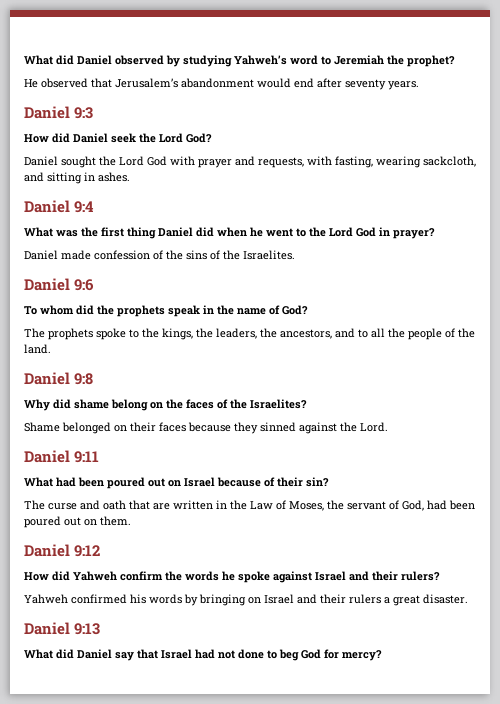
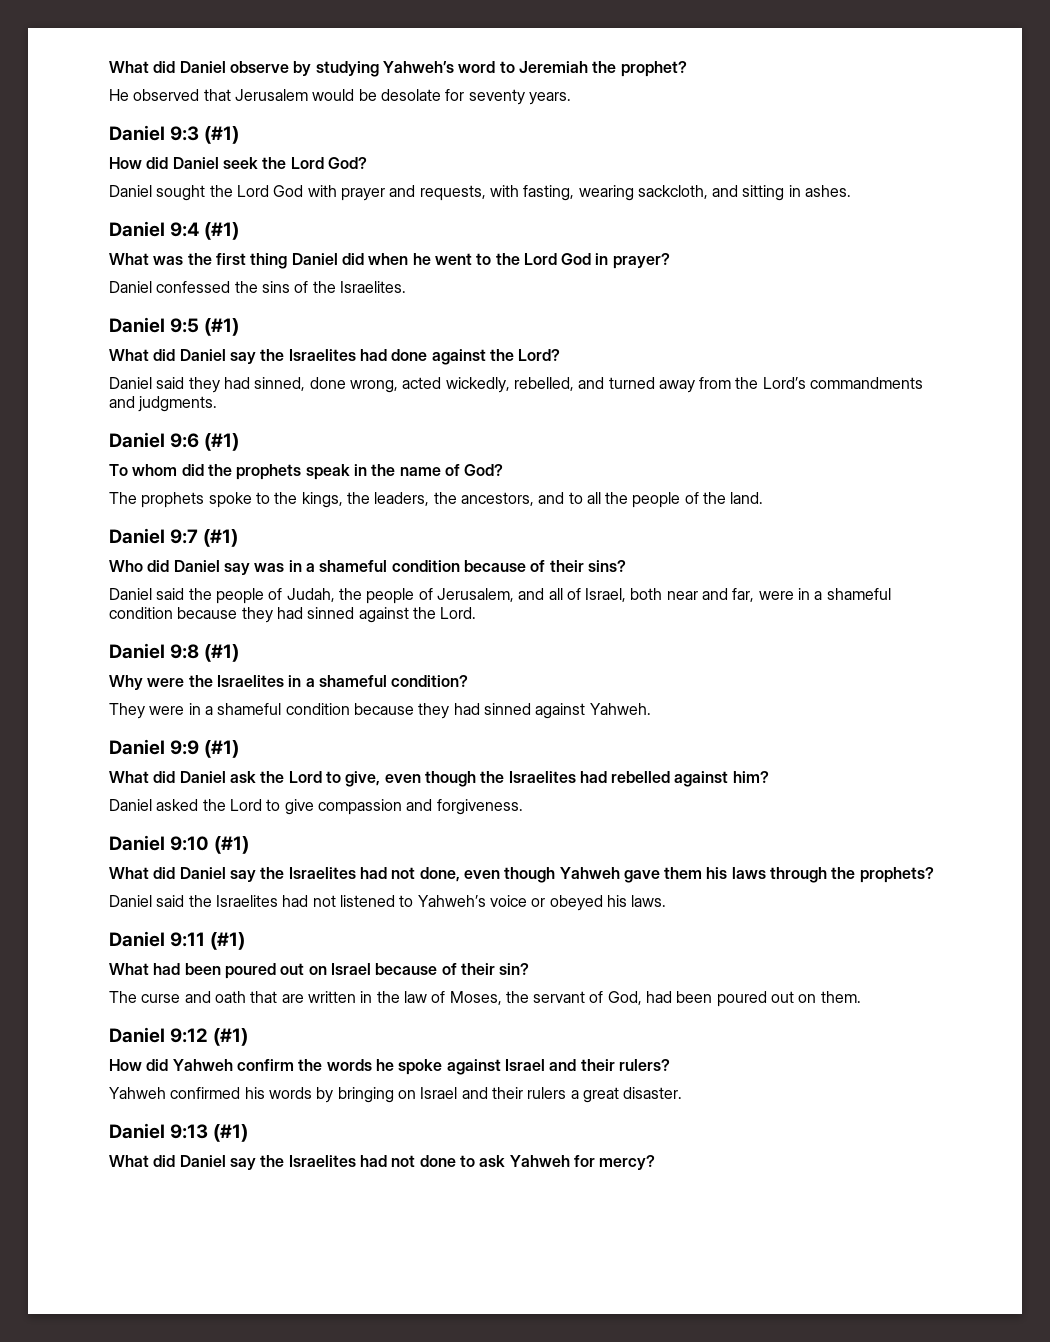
[24,55,164,65] What did Daniel observed -> [109,61,289,73] What did Daniel observe
[115,78,342,88] Jerusalem’s abandonment would end after -> [234,89,465,101] Jerusalem would be desolate for
(94, 113) none -> [204,126,240,144] (#1)
(95, 207) none -> [204,222,240,240] (#1)
[61,250,163,260] made confession of -> [156,281,231,293] confessed
(295, 255) none -> [109,317,240,336] [109,349,561,365] [109,377,924,393] [109,396,218,412] // Daniel 9:5 (#1) // What did Daniel say the Israelites had done against the Lord? // Daniel said they had sinned, done wrong, acted wickedly, rebelled, and turned away from the Lord’s commandments and judgments.
(95, 285) none -> [204,433,240,451] (#1)
[74,373,94,385] [24,399,307,411] [24,422,258,434] 9:8 // Why did shame belong on the faces of the Israelites? // Shame belonged on their faces because they -> [170,529,239,547] [109,560,626,575] [109,588,891,604] [109,607,303,623] 9:7 (#1) // Who did Daniel say was in a shameful condition because of their sins? // Daniel said the people of Judah, the people of Jerusalem, and all of Israel, both near and far, were in a shameful condition because they had
(388, 427) none -> [109,643,240,662] [109,675,469,690] [109,703,651,719] [109,739,240,758] [109,771,769,787] [109,799,523,815] [109,835,250,854] [109,867,934,883] [109,895,667,911] // Daniel 9:8 (#1) // Why were the Israelites in a shameful condition? // They were in a shameful condition because they had sinned against Yahweh. // Daniel 9:9 (#1) // What did Daniel ask the Lord to give, even though the Israelites had rebelled against him? // Daniel asked the Lord to give compassion and forgiveness. // Daniel 9:10 (#1) // What did Daniel say the Israelites had not done, even though Yahweh gave them his laws through the prophets? // Daniel said the Israelites had not listened to Yahweh’s voice or obeyed his laws.
(100, 457) none -> [210,932,246,950] (#1)
[250,501,273,510] Law -> [403,991,427,1003] law
(101, 551) none -> [213,1028,249,1046] (#1)
[24,649,192,661] // What did Daniel say that Israel -> [213,1124,249,1142] [109,1155,356,1170] (#1) // What did Daniel say the Israelites
[279,649,321,661] beg God -> [479,1155,570,1167] ask Yahweh

